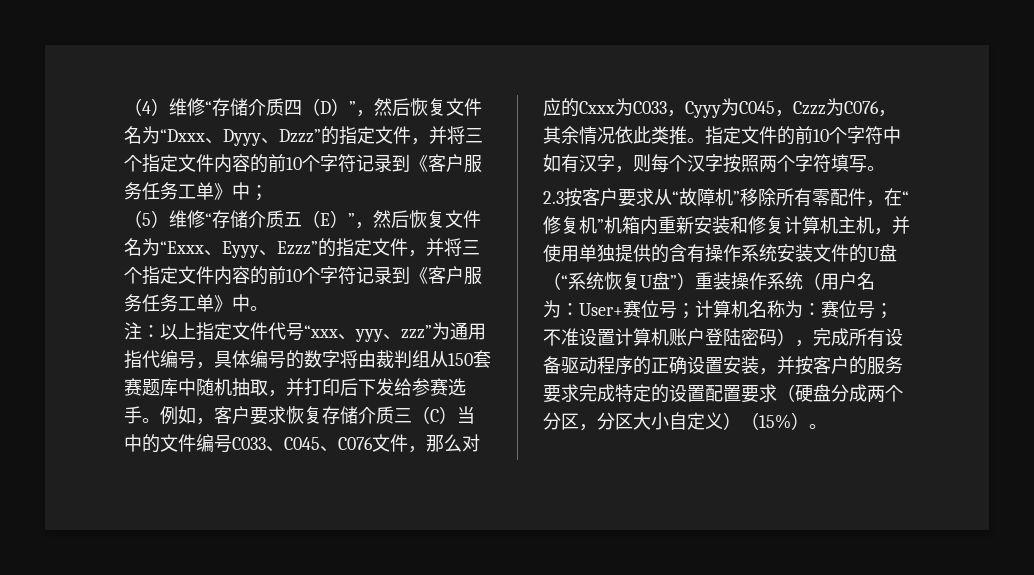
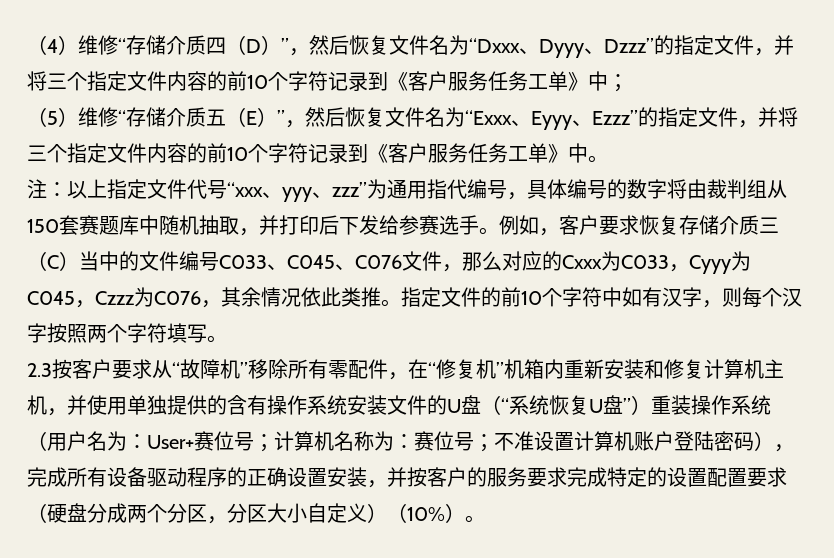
[759,414,791,429] 15% -> [407,507,445,521] 10%

